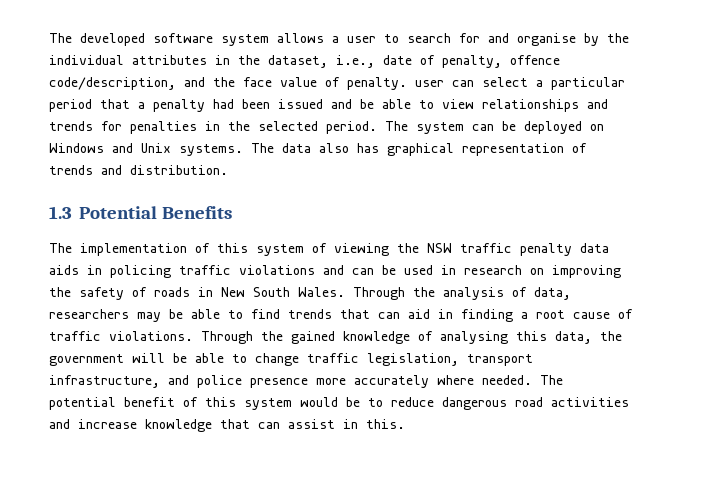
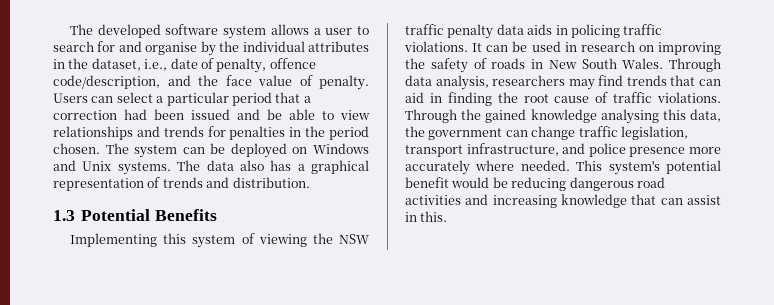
[415,80,444,87] user -> [53,93,88,103] Users
[153,99,205,112] penalty -> [53,110,117,120] correction
[258,121,377,134] selected period. -> [329,126,369,140] [53,143,100,154] period chosen.
(379, 148) none -> [297,164,305,171] a
[49,243,210,256] The implementation of -> [70,233,158,247] Implementing
[239,265,344,275] violations and -> [404,41,483,52] violations. It
[413,287,571,300] [49,309,243,322] the analysis of data, researchers may be able to -> [405,75,595,90] data analysis, researchers may
[521,312,528,319] a -> [497,92,518,103] the
[418,331,433,341] of -> (597, 116) none
[132,353,247,363] will be able to -> [505,130,528,137] can
[540,375,563,385] [49,397,434,410] The potential benefit of this system would be to reduce -> [576,160,721,175] [405,177,567,191] This system's potential benefit would be reducing
[78,419,137,429] increase -> [492,195,557,208] increasing

